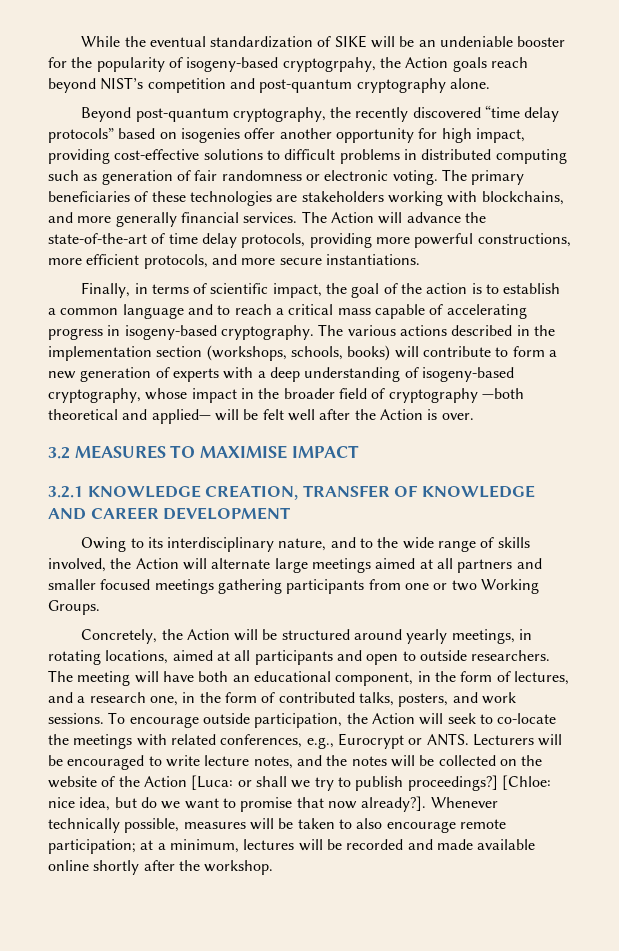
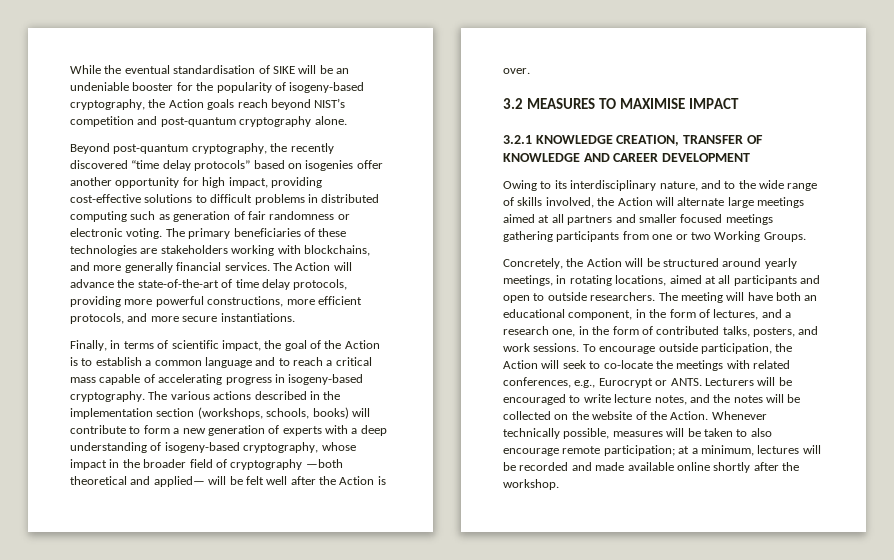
[210,36,314,48] standardization -> [173,65,256,74] standardisation
[282,57,376,72] cryptogrpahy, -> [70,99,145,110] cryptography,
[426,283,468,294] action -> [344,340,380,349] Action
[143,775,551,791] [48,796,427,812] Action [Luca: or shall we try to publish proceedings?] [Chloe: nice idea, but do we want to promise that now already?]. -> [670,411,709,420] Action.

